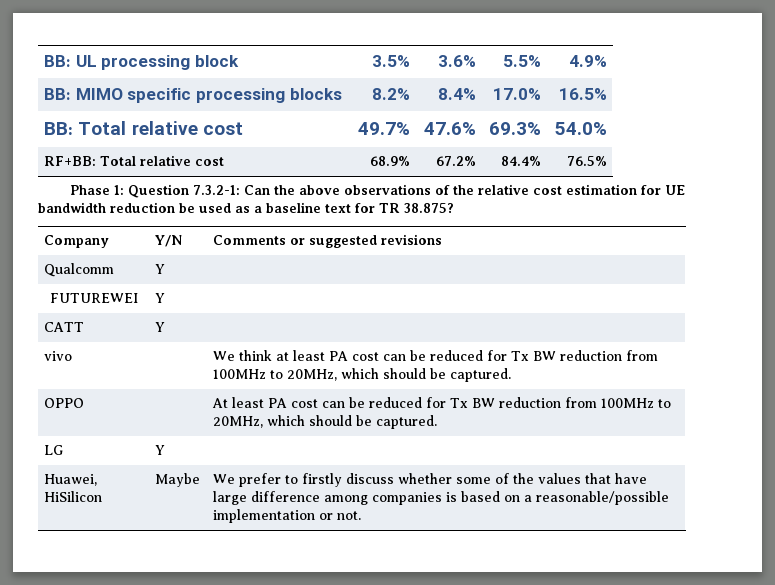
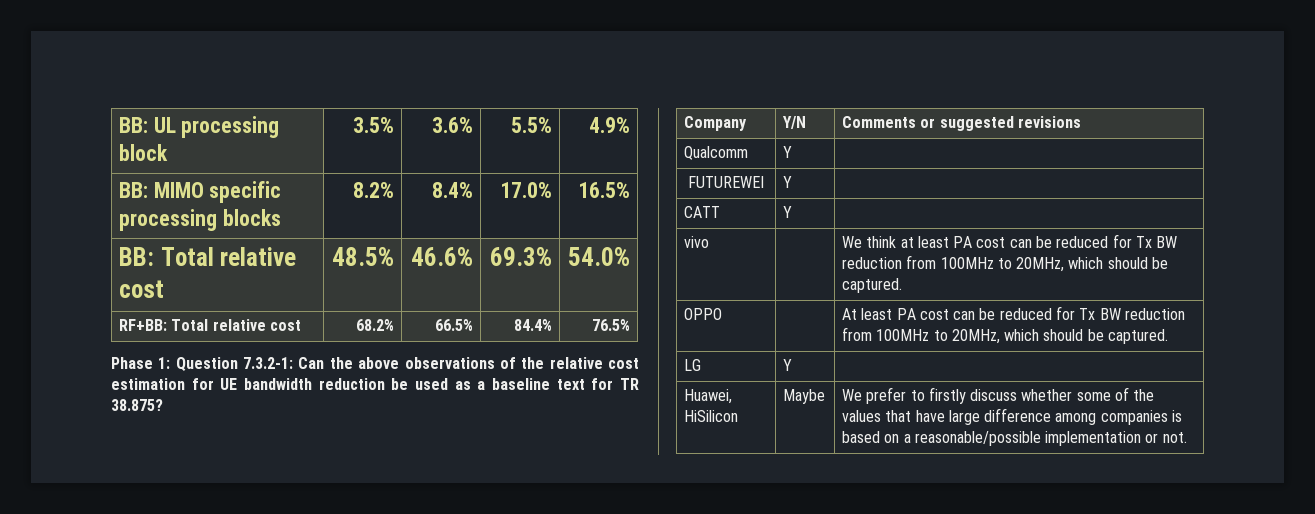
[357,122,410,135] [423,122,476,135] 49.7% | 47.6% -> [332,247,395,266] [411,247,474,266] 48.5% | 46.6%
[369,156,410,166] [435,156,476,166] 68.9% | 67.2% -> [356,319,395,331] [435,319,474,331] 68.2% | 66.5%

